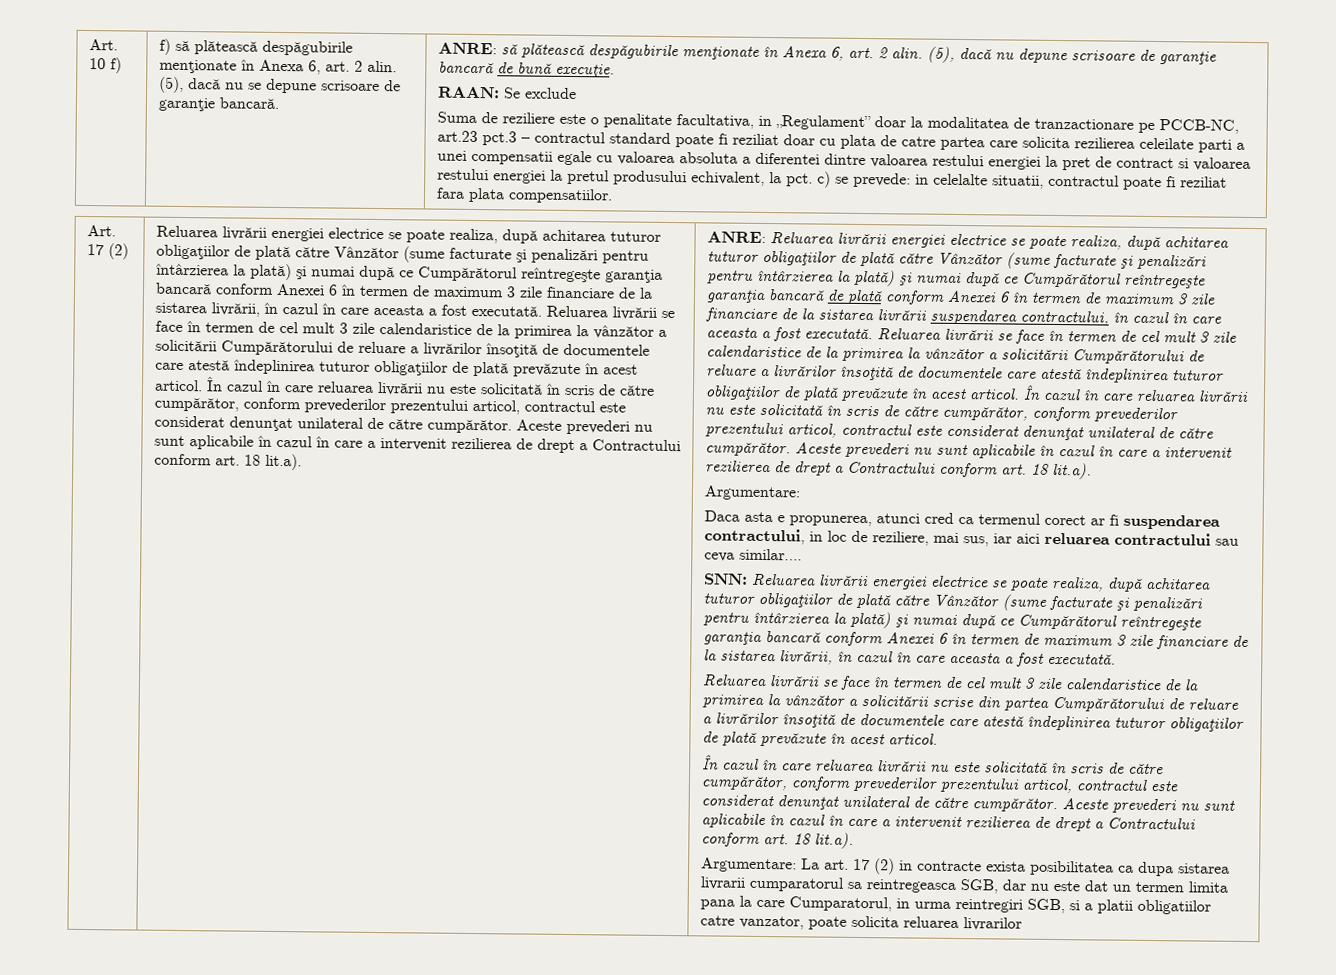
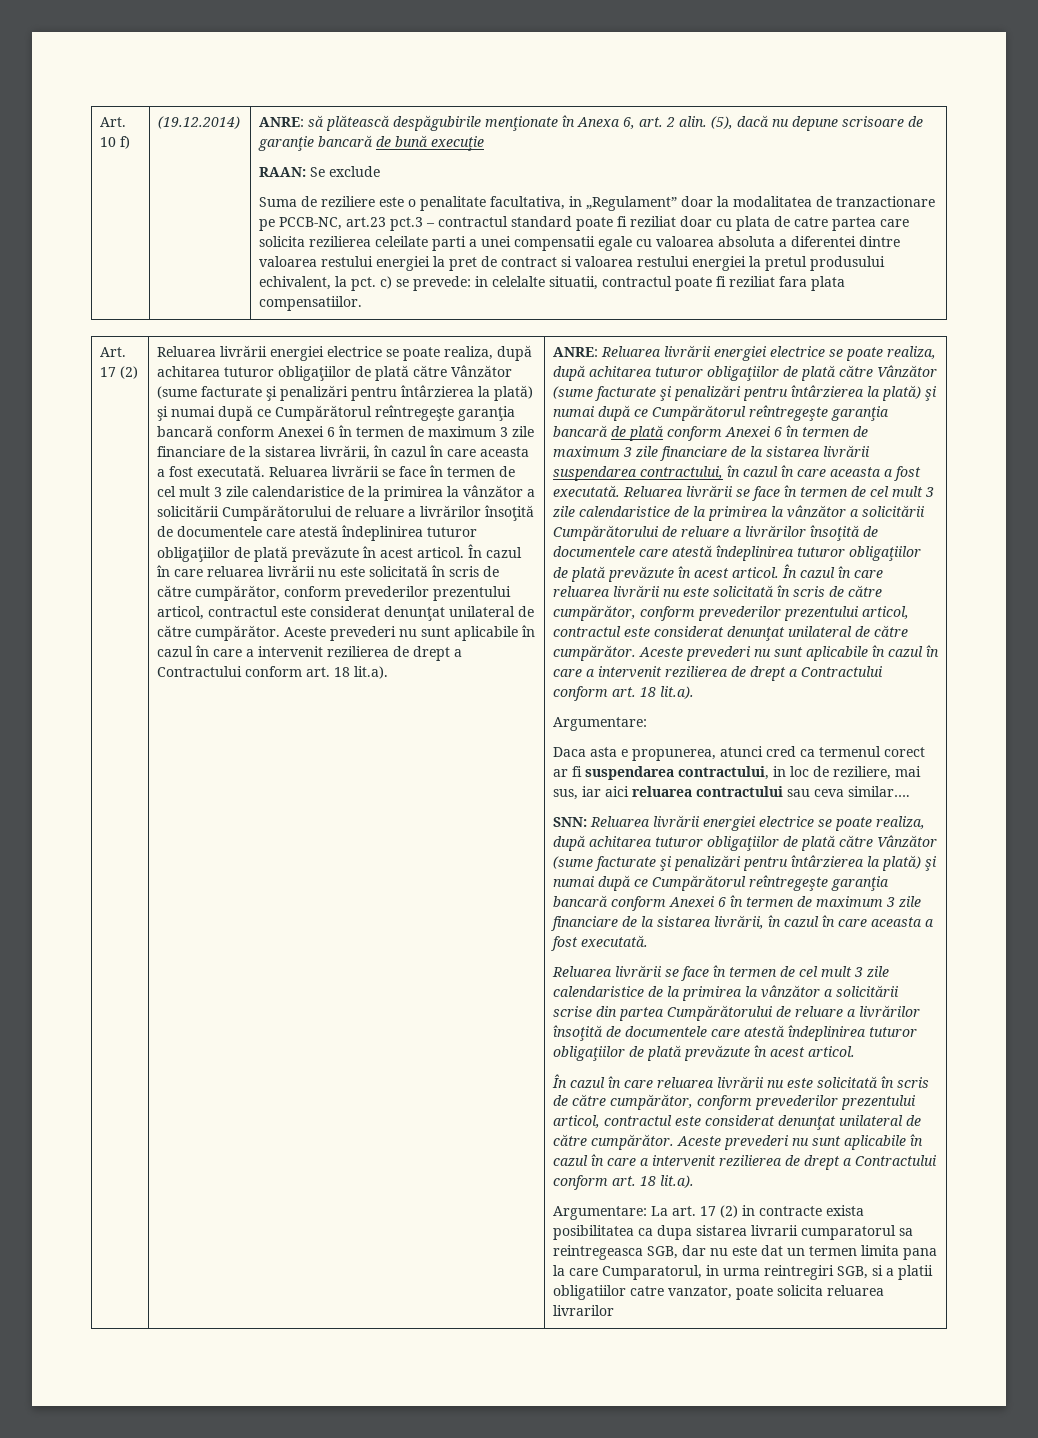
[158,38,353,56] [158,59,397,75] [158,76,401,94] [157,97,279,112] f) să plătească despăgubirile menţionate în Anexa 6, art. 2 alin. (5), dacă nu se depune scrisoare de garanţie bancară. -> [157,116,240,129] (19.12.2014)
[554,63,615,78] execuţie. -> [430,136,484,151] execuţie

